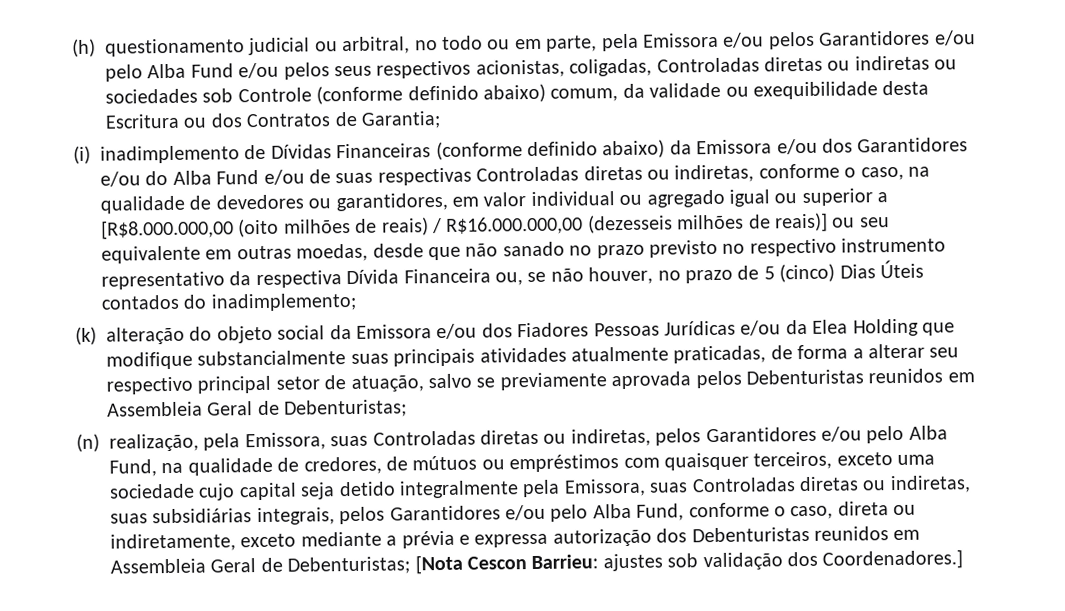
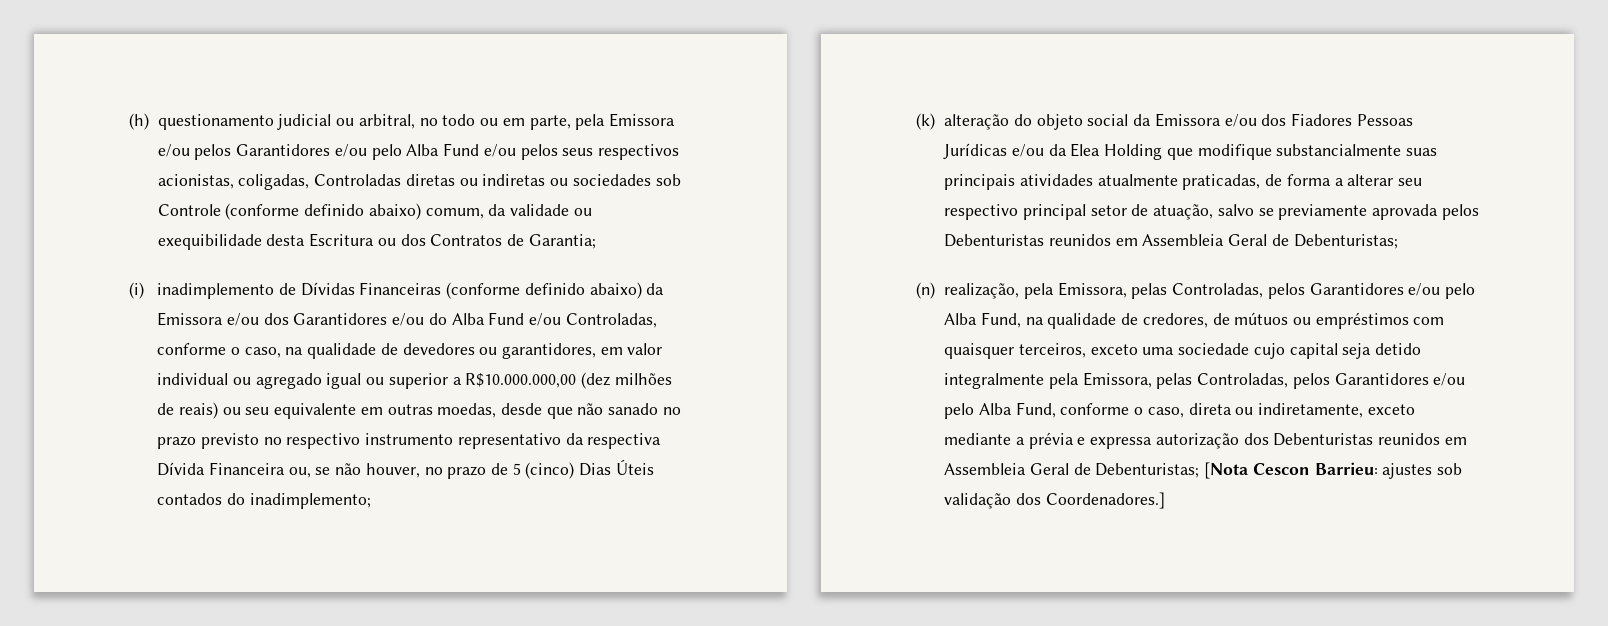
[309,164,755,186] de suas respectivas Controladas diretas ou indiretas, -> [565,313,657,328] Controladas,
[101,218,280,240] [R$8.000.000,00 (oito -> [465,372,610,389] R$10.000.000,00 (dez
[431,212,828,235] / R$16.000.000,00 (dezesseis milhões de reais)] -> (218, 410) none
[330,428,651,447] suas Controladas diretas ou indiretas, -> [1131,283,1264,299] pelas Controladas,
[649,475,971,494] [110,507,335,526] suas Controladas diretas ou indiretas, suas subsidiárias integrais, -> [1156,373,1289,389] pelas Controladas,

